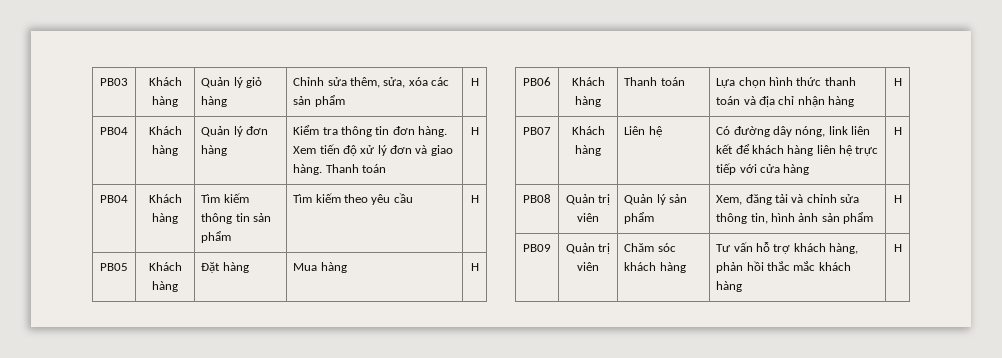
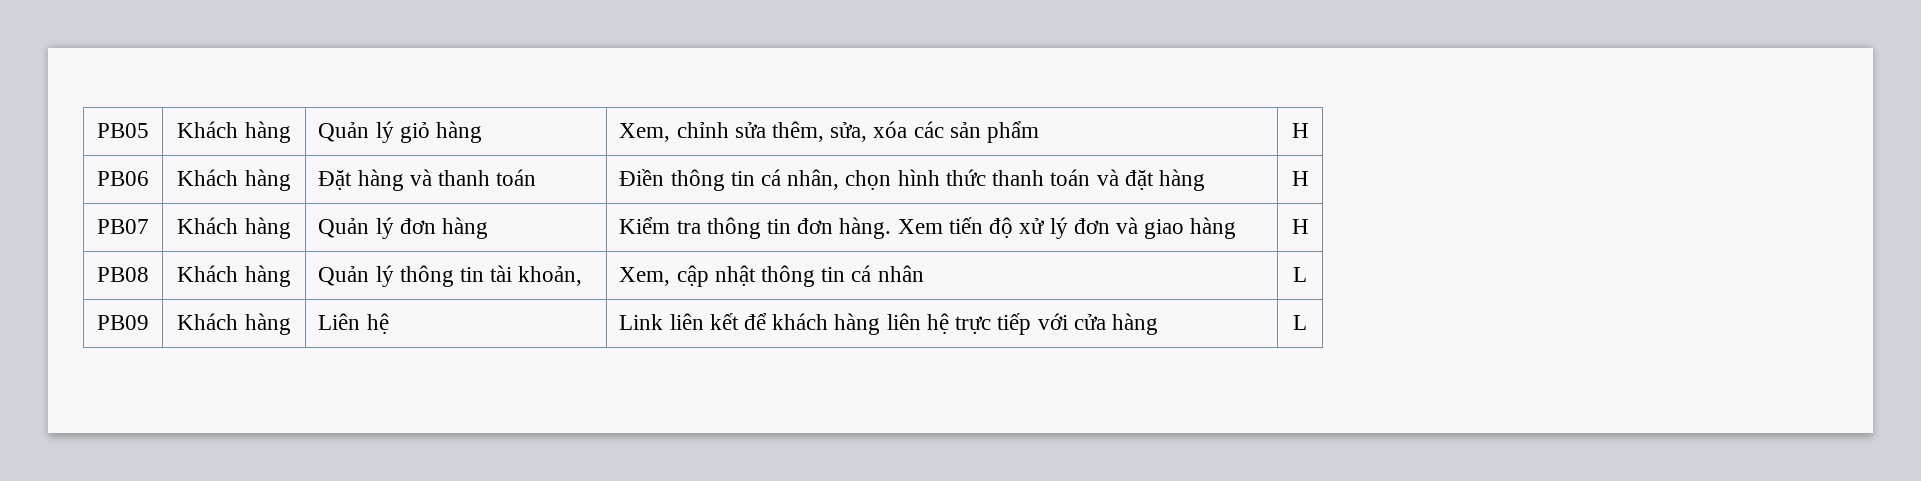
[100,78,128,86] PB03 -> [97,123,149,138] PB05
[293,77,325,86] Chỉnh -> [619,122,729,142] Xem, chỉnh
[100,127,128,135] PB04 -> [97,171,149,186] [177,169,291,191] [318,169,537,191] [619,169,1205,191] [1291,171,1309,186] [97,219,149,234] PB06 | Khách hàng | Đặt hàng và thanh toán | Điền thông tin cá nhân, chọn hình thức thanh toán và đặt hàng | H // PB07
[293,164,386,175] [470,127,479,135] [100,195,128,203] [148,194,182,203] [152,213,178,224] [201,193,249,203] [201,213,271,224] [201,231,232,243] [293,193,413,205] [470,195,479,203] [100,263,128,271] [148,262,182,271] [152,281,178,292] [201,262,249,273] [293,262,347,273] [470,263,479,271] [523,77,551,86] [571,77,605,86] [575,96,601,107] [624,77,685,86] [716,77,856,88] [716,96,855,107] [893,78,902,86] [523,127,551,135] hàng. Thanh toán | H // PB04 | Khách hàng | Tìm kiếm thông tin sản phẩm | Tìm kiếm theo yêu cầu | H // PB05 | Khách hàng | Đặt hàng | Mua hàng | H // PB06 | Khách hàng | Thanh toán | Lựa chọn hình thức thanh toán và địa chỉ nhận hàng | H // PB07 -> [1190,217,1237,239] [1291,219,1309,234] [97,267,149,282] [177,265,291,287] [318,265,583,287] [619,265,924,287] [1293,267,1307,282] [97,315,149,330] hàng | H // PB08 | Khách hàng | Quản lý thông tin tài khoản, | Xem, cập nhật thông tin cá nhân | L // PB09
[716,126,848,137] Có đường dây nóng, link -> [619,314,664,330] Link
[893,127,902,135] [523,194,551,203] [565,194,611,205] [577,213,599,222] [624,194,687,205] [624,212,655,224] [716,194,860,205] [716,212,874,224] [893,195,902,203] [523,244,551,252] [565,243,611,254] [577,262,599,271] [624,243,676,252] [624,262,686,273] [716,242,859,254] [716,261,851,273] [716,281,743,292] [893,244,902,252] H // PB08 | Quản trị viên | Quản lý sản phẩm | Xem, đăng tải và chỉnh sửa thông tin, hình ảnh sản phẩm | H // PB09 | Quản trị viên | Chăm sóc khách hàng | Tư vấn hỗ trợ khách hàng, phản hồi thắc mắc khách hàng | H -> [1293,315,1307,330] L

